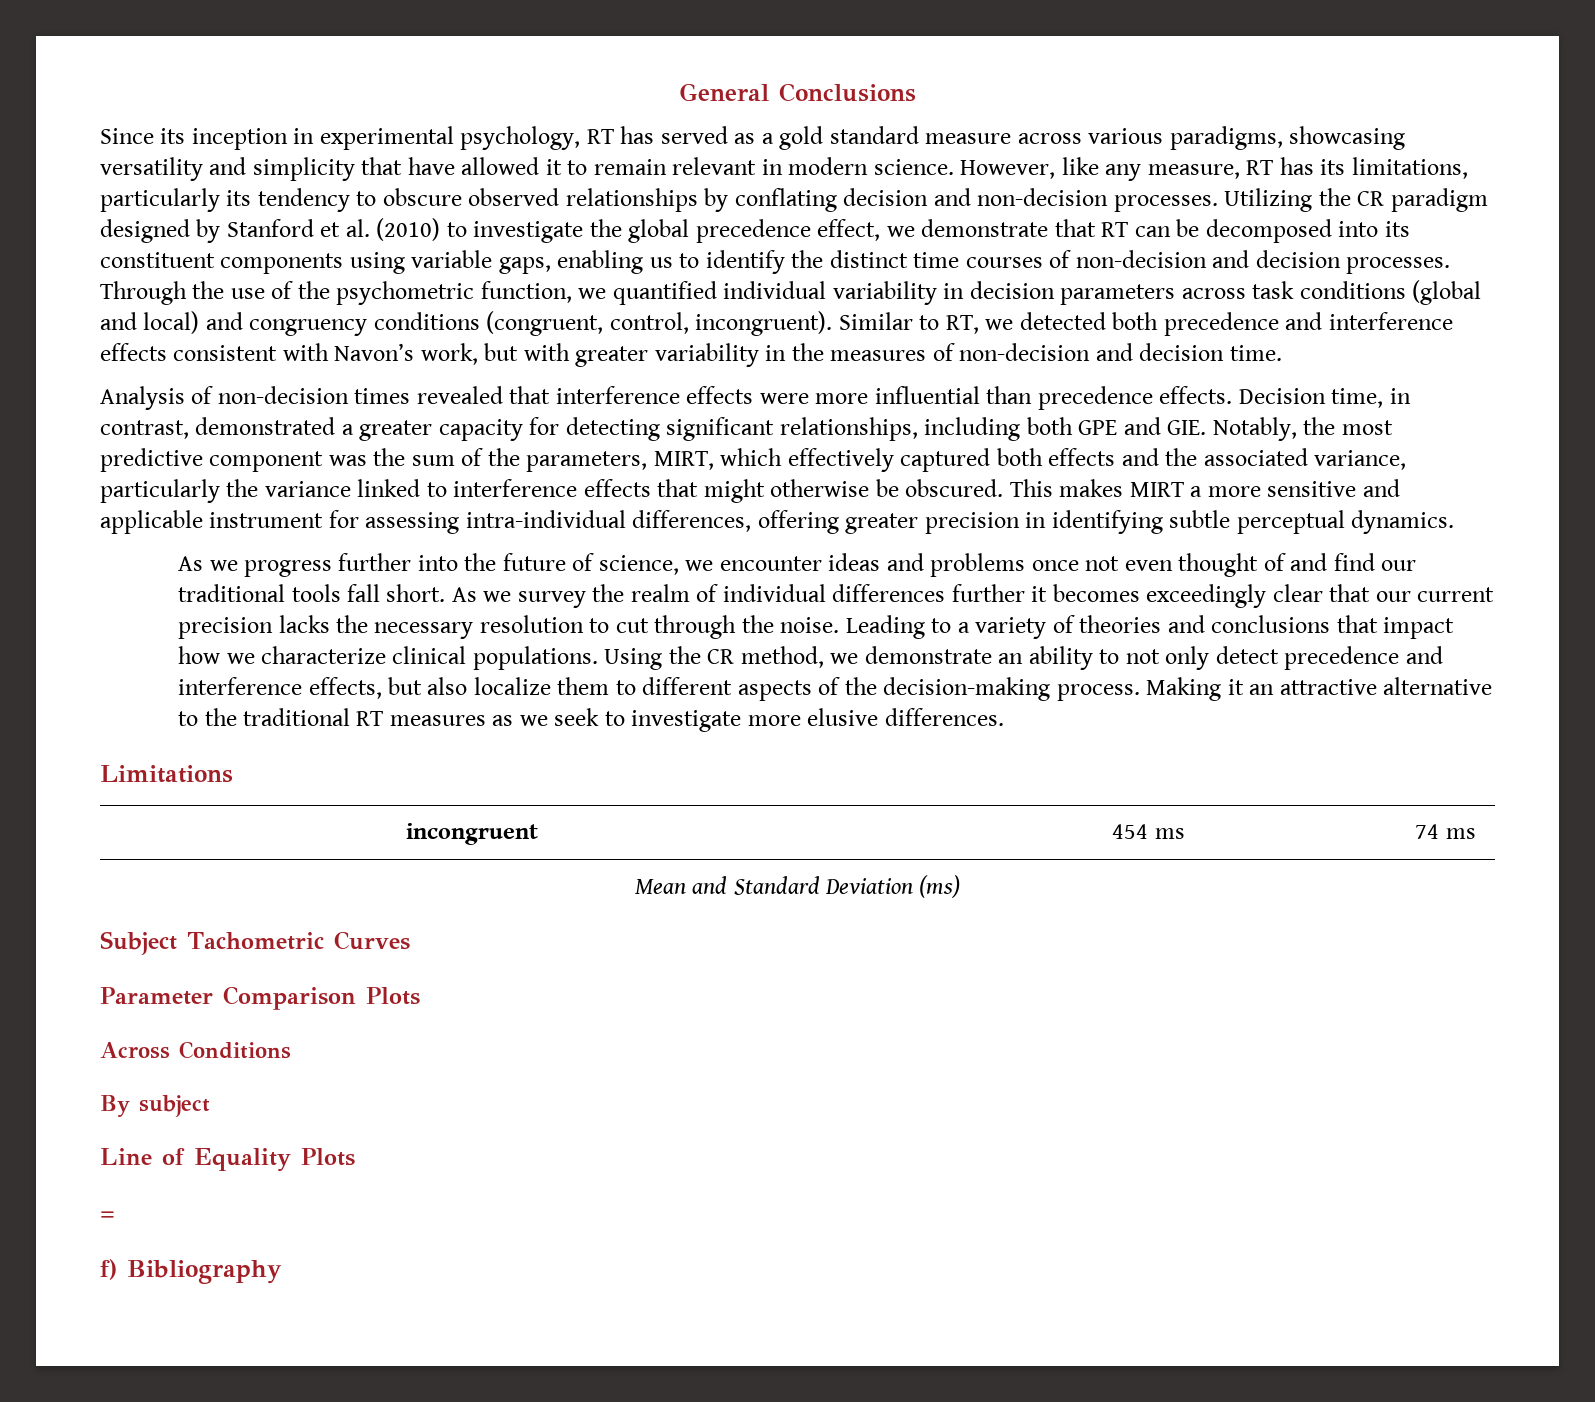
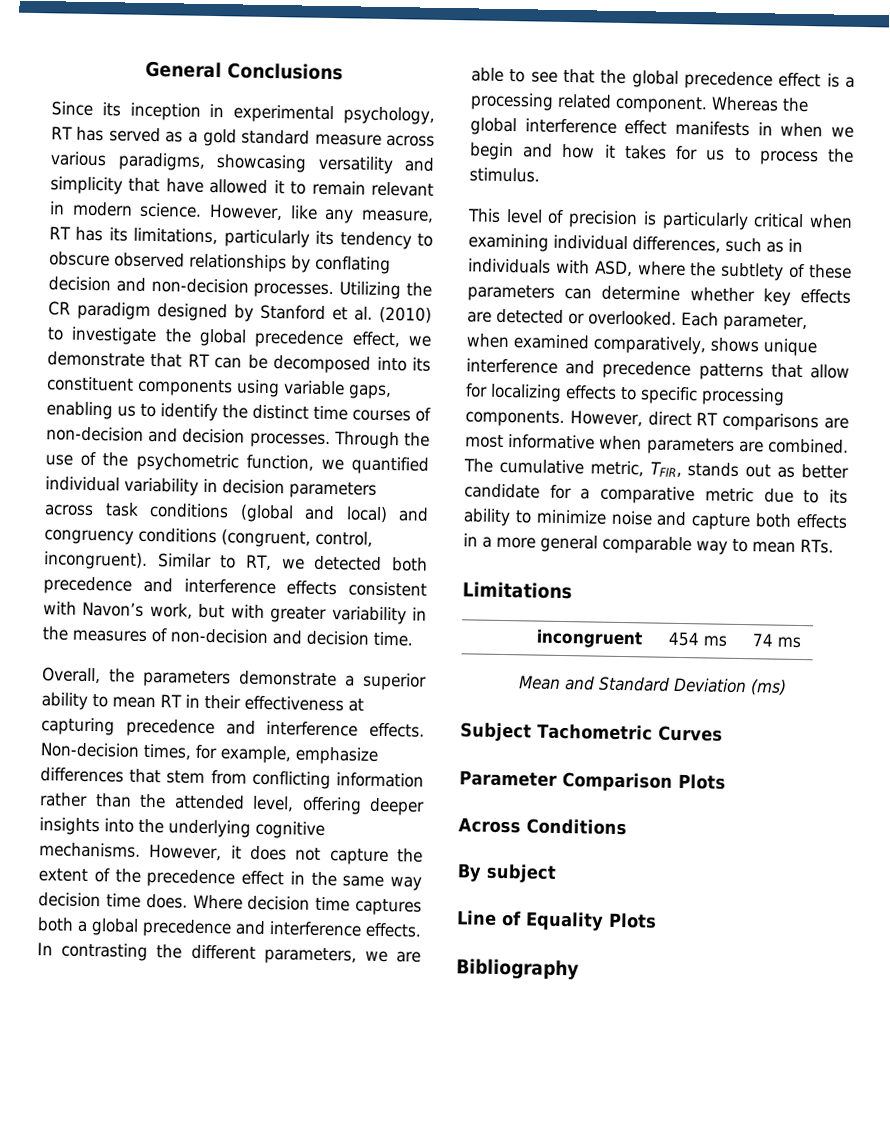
[100,386,1411,410] [100,417,1393,441] [100,448,1407,472] [100,479,1400,503] [100,510,1455,534] [178,553,1417,577] [178,584,1495,608] [178,615,1455,639] [178,646,1443,670] [178,677,1493,701] [178,708,1004,732] Analysis of non-decision times revealed that interference effects were more influential than precedence effects. Decision time, in contrast, demonstrated a greater capacity for detecting significant relationships, including both GPE and GIE. Notably, the most predictive component was the sum of the parameters, MIRT, which effectively captured both effects and the associated variance, particularly the variance linked to interference effects that might otherwise be obscured. This makes MIRT a more sensitive and applicable instrument for assessing intra-individual differences, offering greater precision in identifying subtle perceptual dynamics. // As we progress further into the future of science, we encounter ideas and problems once not even thought of and find our traditional tools fall short. As we survey the realm of individual differences further it becomes exceedingly clear that our current precision lacks the necessary resolution to cut through the noise. Leading to a variety of theories and conclusions that impact how we characterize clinical populations. Using the CR method, we demonstrate an ability to not only detect precedence and interference effects, but also localize them to different aspects of the decision-making process. Making it an attractive alternative to the traditional RT measures as we seek to investigate more elusive differences. -> [42,667,427,691] [41,692,364,712] [41,717,425,738] [40,742,378,765] [40,767,424,790] [39,792,425,816] [39,817,325,839] [39,842,423,866] [38,868,422,891] [38,892,422,916] [37,917,422,938] [37,942,421,965] [471,67,855,90] [470,92,809,114] [470,117,854,138] [469,142,854,166] [469,167,540,183] [467,208,853,231] [468,233,803,253] [468,258,852,281] [467,284,851,306] [467,308,808,332] [466,333,817,357] [466,358,850,381] [465,383,785,406] [465,409,849,432] [465,434,849,455] [463,458,849,479] [464,483,848,505] [463,508,848,531] [463,533,834,555] Overall, the parameters demonstrate a superior ability to mean RT in their effectiveness at capturing precedence and interference effects. Non-decision times, for example, emphasize differences that stem from conflicting information rather than the attended level, offering deeper insights into the underlying cognitive mechanisms. However, it does not capture the extent of the precedence effect in the same way decision time does. Where decision time captures both a global precedence and interference effects. In contrasting the different parameters, we are able to see that the global precedence effect is a processing related component. Whereas the global interference effect manifests in when we begin and how it takes for us to process the stimulus. // This level of precision is particularly critical when examining individual differences, such as in individuals with ASD, where the subtlety of these parameters can determine whether key effects are detected or overlooked. Each parameter, when examined comparatively, shows unique interference and precedence patterns that allow for localizing effects to specific processing components. However, direct RT comparisons are most informative when parameters are combined. The cumulative metric, TFIR, stands out as better candidate for a comparative metric due to its ability to minimize noise and capture both effects in a more general comparable way to mean RTs.
[100,1211,115,1221] [100,1259,117,1280] = // f) -> (657, 920) none

